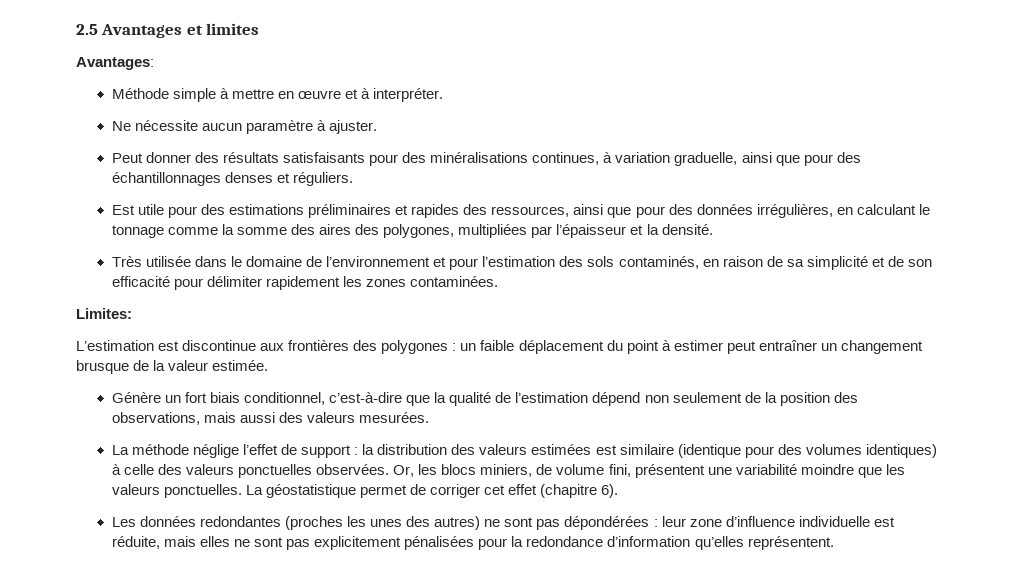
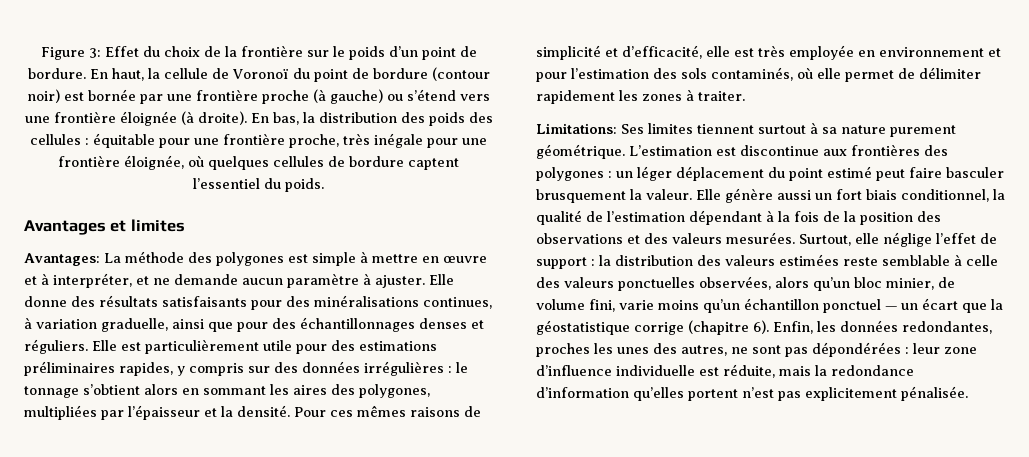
[76,24,98,35] 2.5 -> [40,45,477,60] [27,67,490,82] [27,89,490,104] [24,111,493,126] [30,133,487,148] [58,155,459,170] [193,178,324,192] Figure 3: Effet du choix de la frontière sur le poids d’un point de bordure. En haut, la cellule de Voronoï du point de bordure (contour noir) est bornée par une frontière proche (à gauche) ou s’étend vers une frontière éloignée (à droite). En bas, la distribution des poids des cellules : équitable pour une frontière proche, très inégale pour une frontière éloignée, où quelques cellules de bordure captent l’essentiel du poids. //
[111,88,169,99] // Méthode -> [104,251,308,266] La méthode des polygones est
[373,88,444,102] [111,120,198,131] interpréter. // Ne nécessite -> [53,273,238,288] interpréter, et ne demande
[111,152,191,163] // Peut donner -> [429,274,454,285] [24,296,67,307] Elle donne
[111,205,135,215] // Est -> [92,339,259,354] Elle est particulièrement
[395,204,930,218] [111,224,316,238] et rapides des ressources, ainsi que pour des données irrégulières, en calculant le tonnage comme la somme des -> [119,361,468,376] [24,384,289,398] rapides, y compris sur des données irrégulières : le tonnage s’obtient alors en sommant les
[111,256,431,267] // Très utilisée dans le domaine de l’environnement -> [294,405,481,417] [536,45,984,60] Pour ces mêmes raisons de simplicité et d’efficacité, elle est très employée en environnement
[702,256,932,270] [111,276,499,290] [76,308,132,319] en raison de sa simplicité et de son efficacité pour délimiter rapidement les zones contaminées. // Limites: // -> [797,67,981,82] [536,89,745,104] [536,122,956,137] [536,144,625,159] où elle permet de délimiter rapidement les zones à traiter. // Limitations: Ses limites tiennent surtout à sa nature purement géométrique.
[480,340,515,351] faible -> [637,166,672,181] léger
[661,340,923,354] [76,360,269,374] [111,392,161,403] à estimer peut entraîner un changement brusque de la valeur estimée. // Génère -> [827,166,1004,181] [536,188,811,203] estimé peut faire basculer brusquement la valeur. Elle génère aussi
[329,392,431,406] c’est-à-dire que -> (989, 195) none
[592,392,742,406] dépend non seulement -> [689,210,819,225] dépendant à la fois
[111,412,276,425] observations, mais aussi -> [536,233,640,244] observations et
[111,444,189,455] // La méthode -> [799,233,879,246] Surtout, elle
[595,444,937,458] est similaire (identique pour des volumes identiques) -> [843,255,950,266] reste semblable
[316,464,905,478] [111,484,619,498] [111,516,344,530] observées. Or, les blocs miniers, de volume fini, présentent une variabilité moindre que les valeurs ponctuelles. La géostatistique permet de corriger cet effet (chapitre 6). // Les données redondantes (proches -> [699,276,955,291] [536,298,1003,313] [536,320,992,335] [536,343,590,357] observées, alors qu’un bloc minier, de volume fini, varie moins qu’un échantillon ponctuel — un écart que la géostatistique corrige (chapitre 6). Enfin, les données redondantes, proches
[434,516,481,530] autres) -> [681,345,727,356] autres,
[200,536,834,550] elles ne sont pas explicitement pénalisées pour la redondance d’information qu’elles représentent. -> [815,365,914,376] [536,386,968,401] la redondance d’information qu’elles portent n’est pas explicitement pénalisée.

